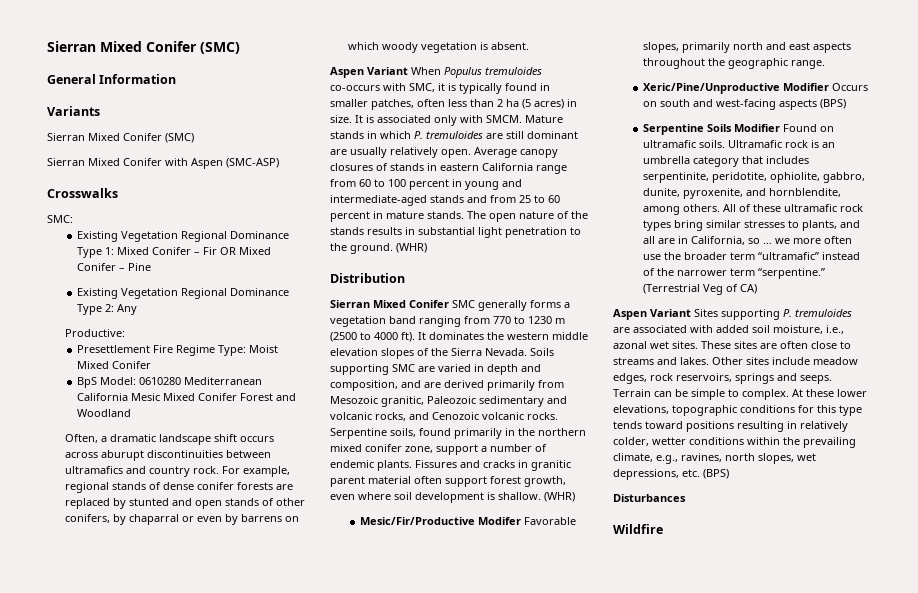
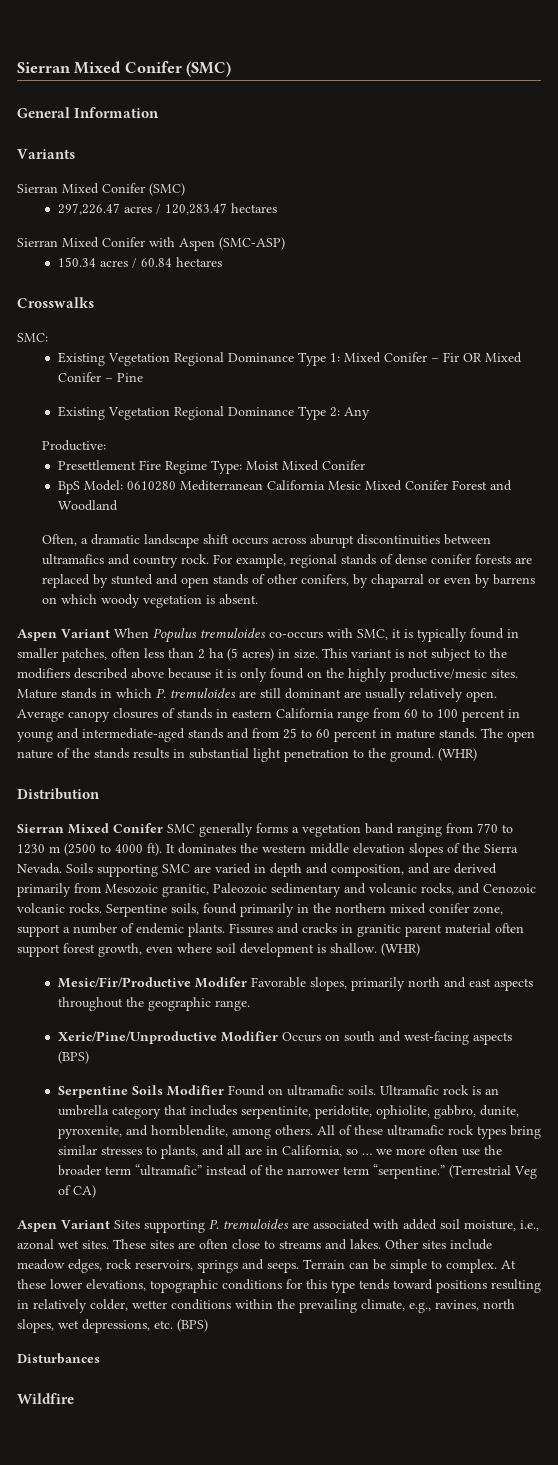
(194, 138) none -> [57,203,277,215] // 297,226.47 acres / 120,283.47 hectares
(279, 163) none -> [57,257,222,268] // 150.34 acres / 60.84 hectares
[355,115,522,126] It is associated only with SMCM. -> [322,648,507,661] [17,668,518,682] This variant is not subject to the modifiers described above because it is only found on the highly productive/mesic sites.

